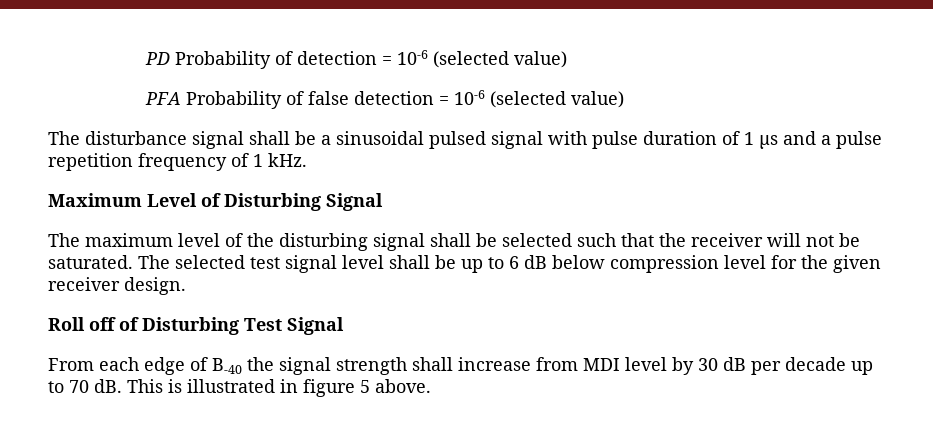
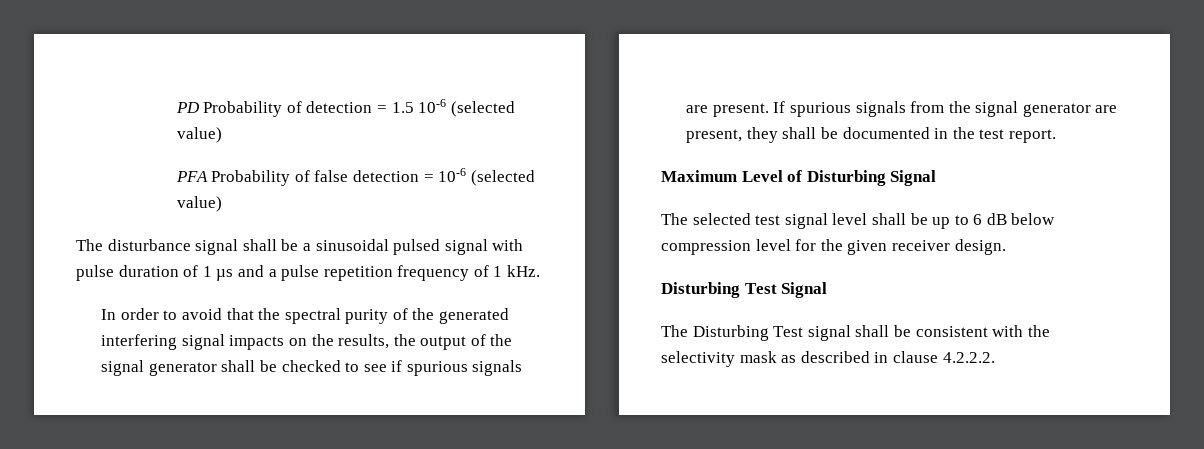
(393, 60) none -> [391,102,414,113] 1.5
(307, 160) none -> [101,308,510,324] [101,334,513,350] [101,360,523,376] [686,101,1118,117] [686,127,1056,143] // In order to avoid that the spectral purity of the generated interfering signal impacts on the results, the output of the signal generator shall be checked to see if spurious signals are present. If spurious signals from the signal generator are present, they shall be documented in the test report.
[85,233,860,251] [48,255,170,269] maximum level of the disturbing signal shall be selected such that the receiver will not be saturated. The -> (688, 219) none
[48,317,139,331] Roll off of -> (1006, 247) none
[48,357,873,375] [48,379,431,397] From each edge of B-40 the signal strength shall increase from MDI level by 30 dB per decade up to 70 dB. This is illustrated in figure 5 above. -> [661,325,1050,341] [661,351,995,367] The Disturbing Test signal shall be consistent with the selectivity mask as described in clause 4.2.2.2.

